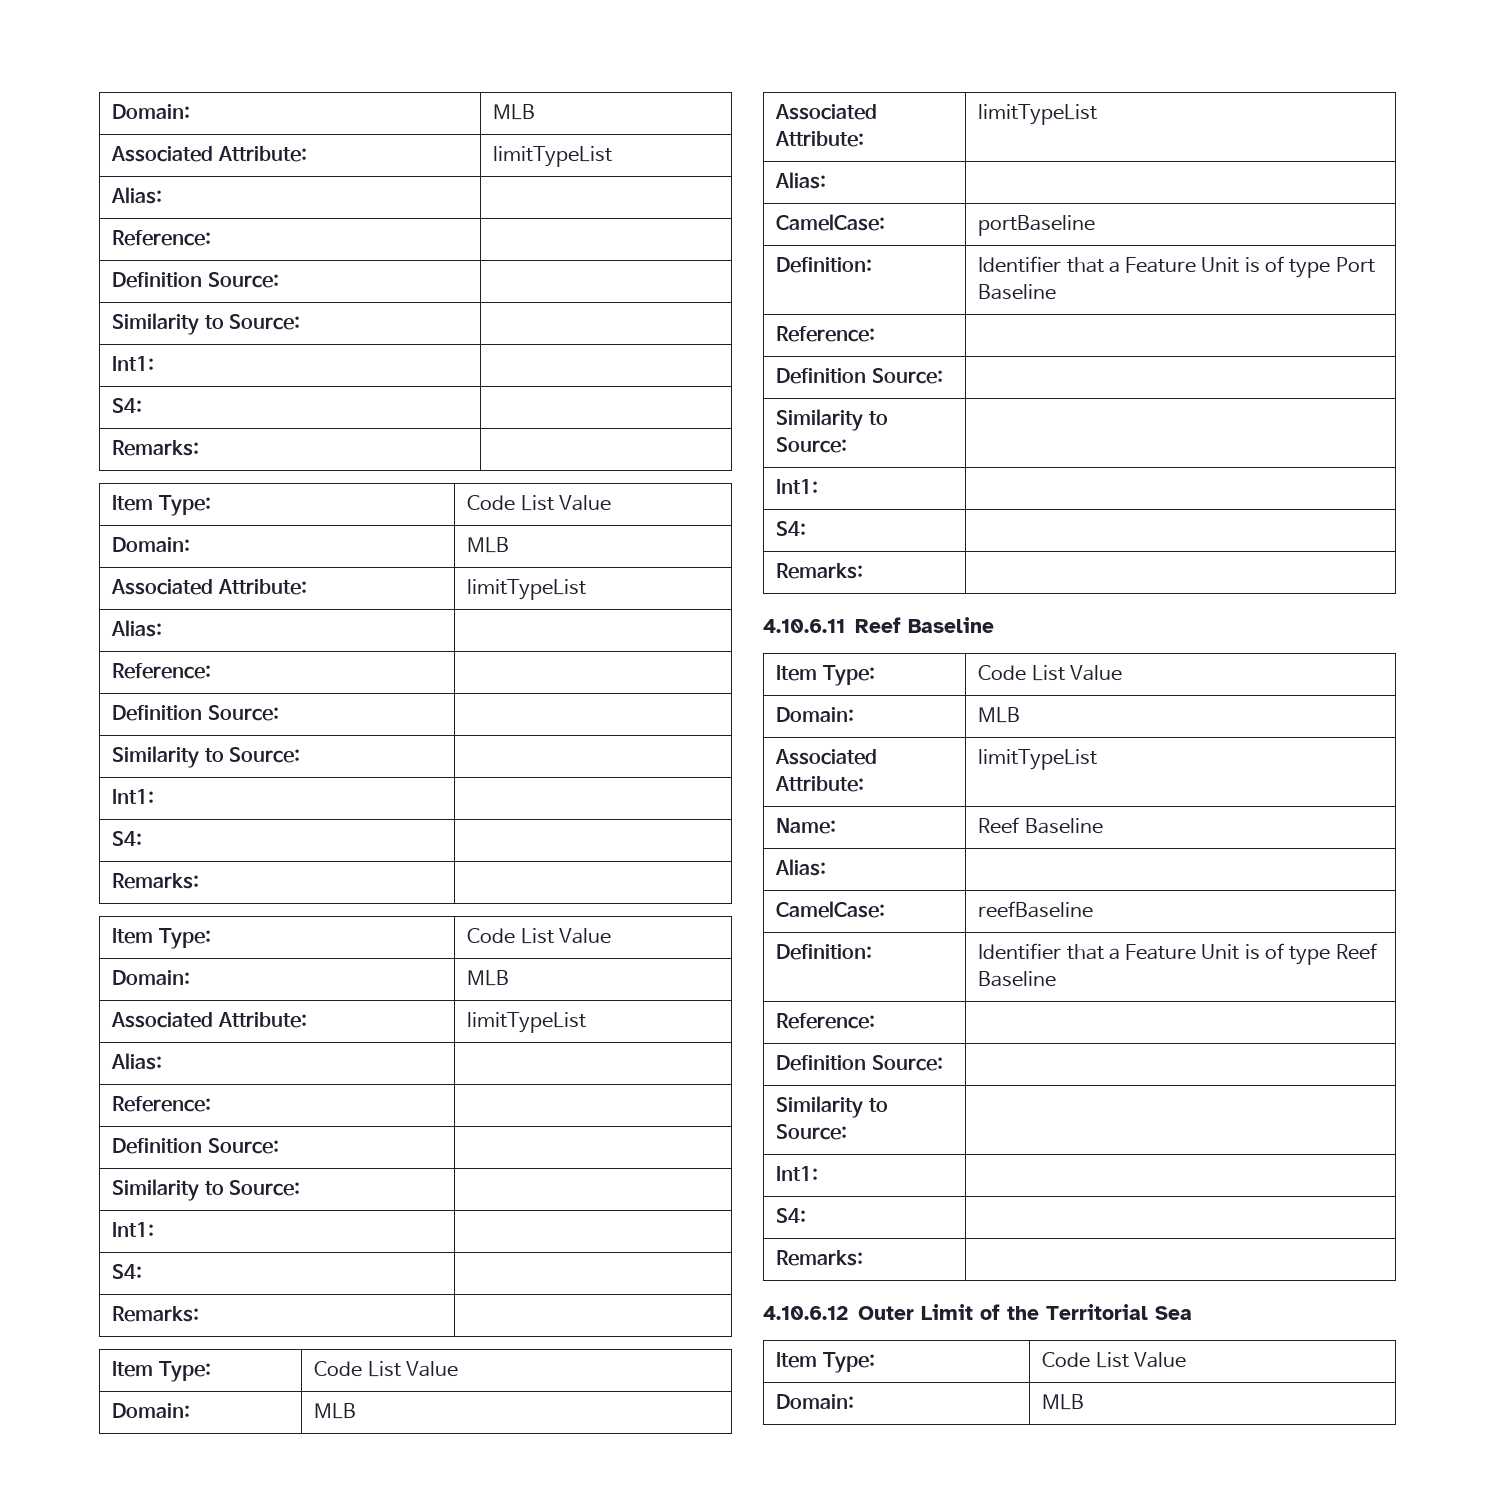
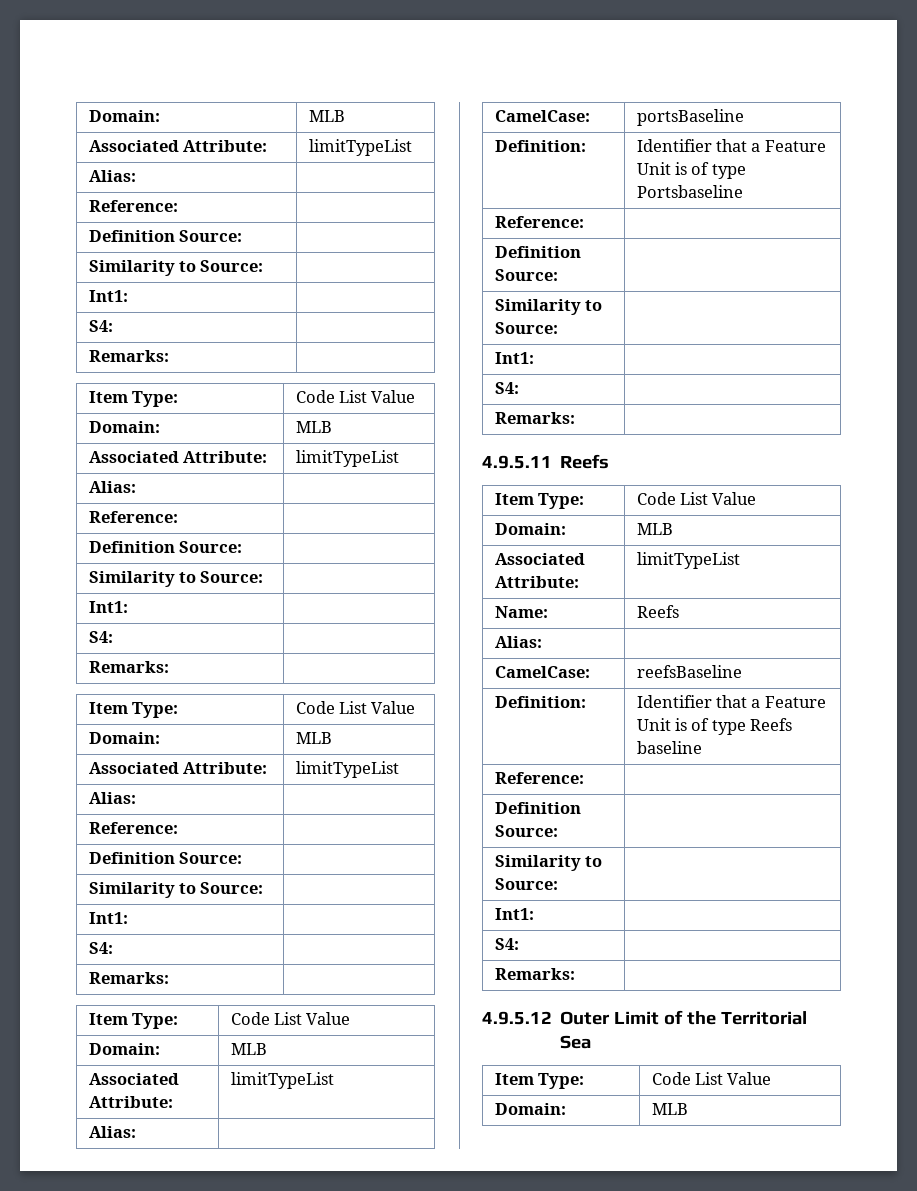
[978,215,1096,236] [776,257,873,273] [978,256,1375,278] [978,284,1057,300] [776,326,876,342] [776,368,943,384] [776,409,888,431] [776,437,848,453] [776,479,819,494] [776,521,807,536] [776,563,864,579] [763,617,994,633] portBaseline // Definition: | Identifier that a Feature Unit is of type Port Baseline // Reference: | // Definition Source: | // Similarity to Source: | // Int1: | // S4: | // Remarks: | // 4.10.6.11 Reef Baseline -> [636,109,744,126] [494,140,586,152] [636,139,826,152] [636,162,746,179] [636,185,743,198] [494,216,584,228] [494,246,581,258] [494,269,558,281] [494,299,602,315] [494,322,558,334] [494,352,534,364] [494,382,519,394] [494,412,575,424] [482,454,610,469] portsBaseline // Definition: | Identifier that a Feature Unit is of type Portsbaseline // Reference: | // Definition Source: | // Similarity to Source: | // Int1: | // S4: | // Remarks: | // 4.9.5.11 Reefs
[978,817,1103,834] [775,859,827,876] [776,901,886,918] [978,901,1094,918] [776,944,873,960] [978,943,1377,965] [978,971,1057,987] [776,1013,876,1029] [776,1055,943,1071] [776,1096,888,1118] [776,1124,848,1140] [776,1166,819,1181] [776,1208,807,1223] [776,1250,864,1266] [763,1306,848,1320] Reef Baseline // Alias: | // CamelCase: | reefBaseline // Definition: | Identifier that a Feature Unit is of type Reef Baseline // Reference: | // Definition Source: | // Similarity to Source: | // Int1: | // S4: | // Remarks: | // 4.10.6.12 -> [636,605,679,618] [494,636,542,648] [494,666,590,678] [636,665,742,678] [494,696,586,708] [636,695,826,708] [636,718,793,735] [636,741,702,754] [494,772,584,784] [494,802,581,814] [494,825,558,837] [494,855,602,871] [494,878,558,890] [494,908,534,920] [494,938,519,950] [494,968,575,980] [482,1011,552,1025] Reefs // Alias: | // CamelCase: | reefsBaseline // Definition: | Identifier that a Feature Unit is of type Reefs baseline // Reference: | // Definition Source: | // Similarity to Source: | // Int1: | // S4: | // Remarks: | // 4.9.5.12

